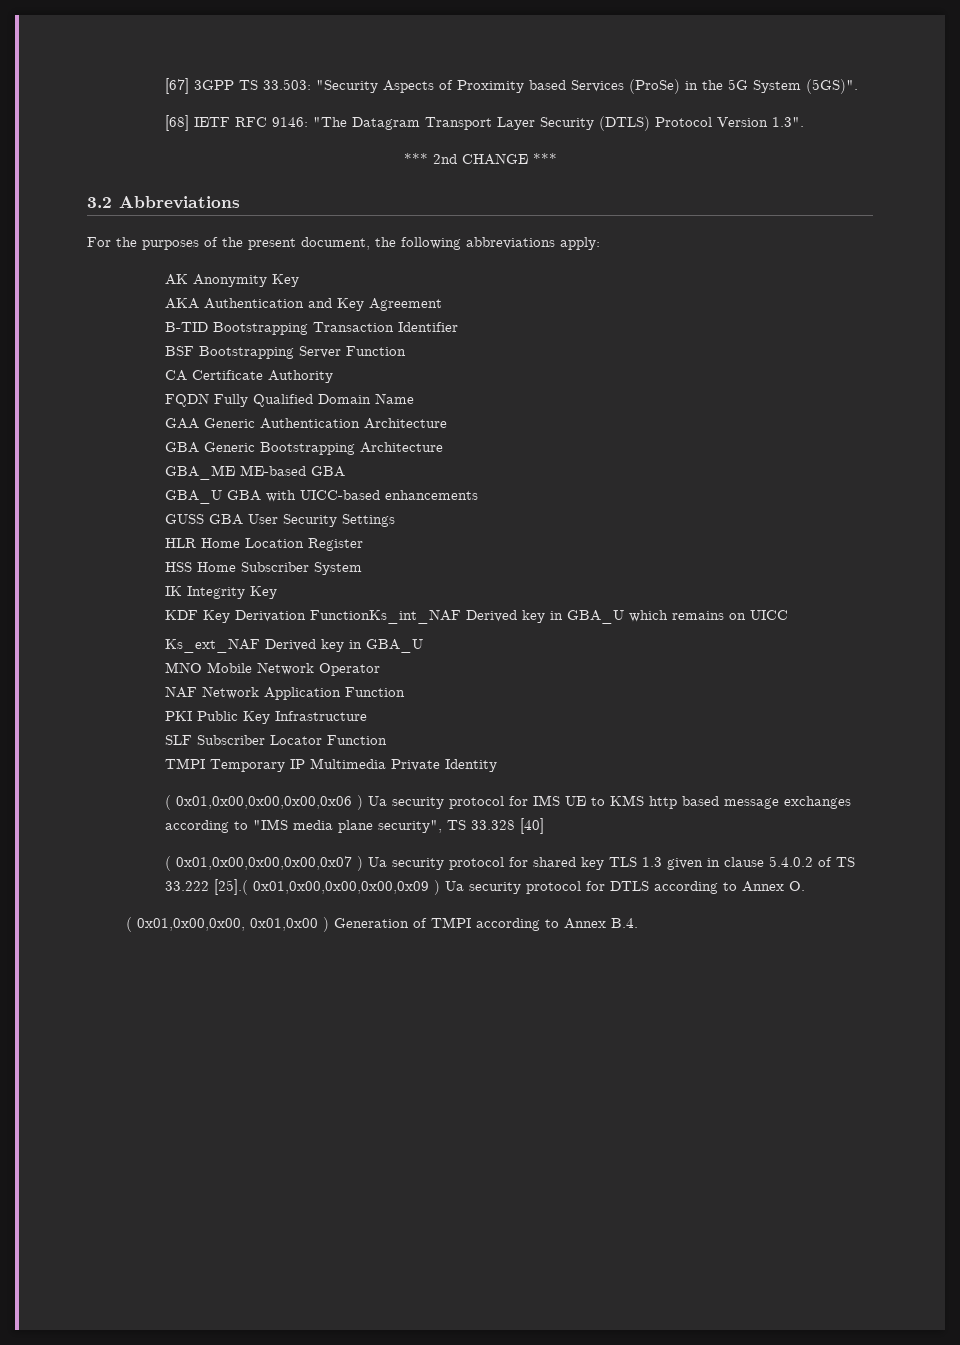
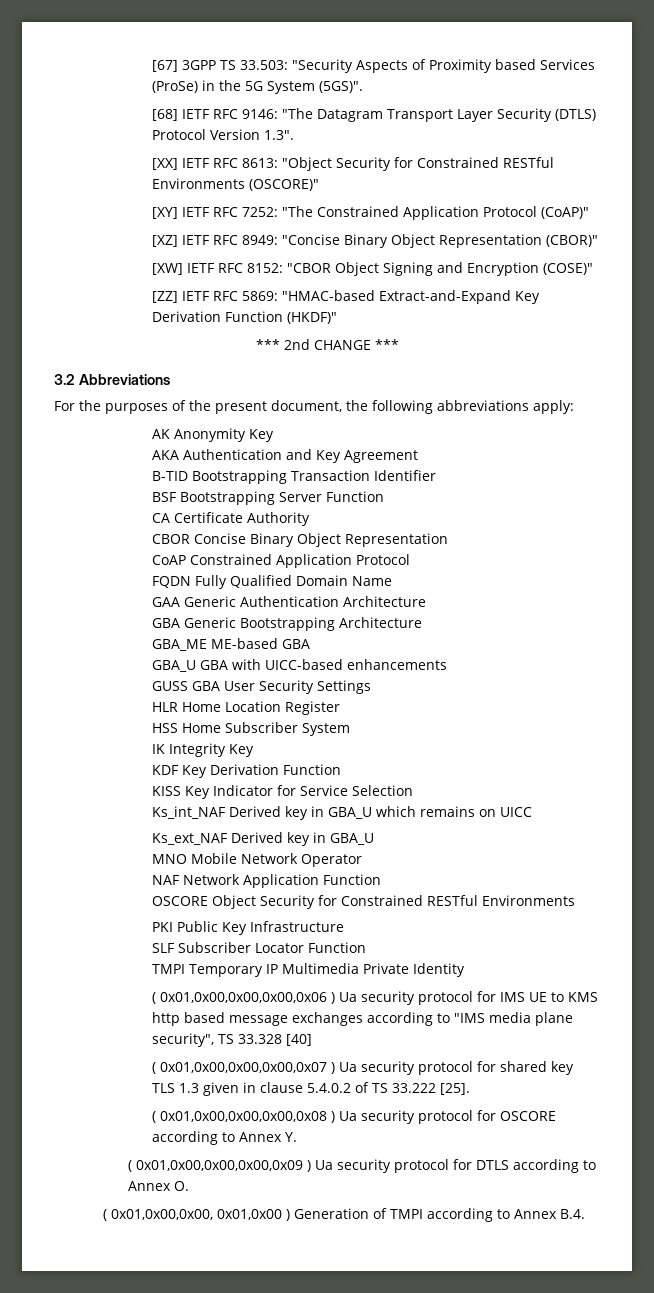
(804, 122) none -> [152,157,555,171] [152,178,320,191] [152,206,590,220] [152,234,599,248] [152,262,594,276] [152,290,541,304] [152,311,338,324] // [XX] IETF RFC 8613: "Object Security for Constrained RESTful Environments (OSCORE)" // [XY] IETF RFC 7252: "The Constrained Application Protocol (CoAP)" // [XZ] IETF RFC 8949: "Concise Binary Object Representation (CBOR)" // [XW] IETF RFC 8152: "CBOR Object Signing and Encryption (COSE)" // [ZZ] IETF RFC 5869: "HMAC-based Extract-and-Expand Key Derivation Function (HKDF)"
(333, 376) none -> [152,533,449,547] [152,554,411,568] // CBOR Concise Binary Object Representation // CoAP Constrained Application Protocol
[309,609,461,624] FunctionKs_int_NAF -> [283,764,342,775] [152,785,414,799] [152,806,226,819] Function // KISS Key Indicator for Service Selection // Ks_int_NAF
(405, 692) none -> [152,895,576,909] // OSCORE Object Security for Constrained RESTful Environments
[213,879,248,895] [25].( -> [440,1083,471,1095] [152,1110,557,1124] [152,1131,298,1145] [127,1160,132,1172] [25]. // ( 0x01,0x00,0x00,0x00,0x08 ) Ua security protocol for OSCORE according to Annex Y. // (

